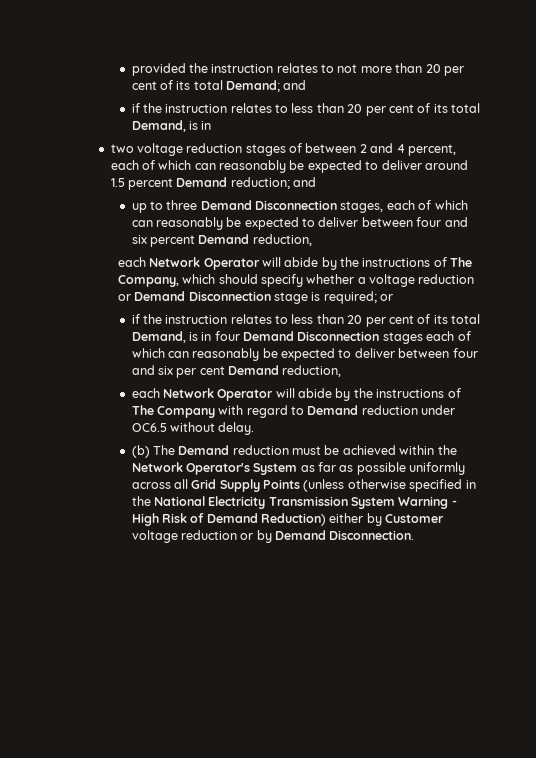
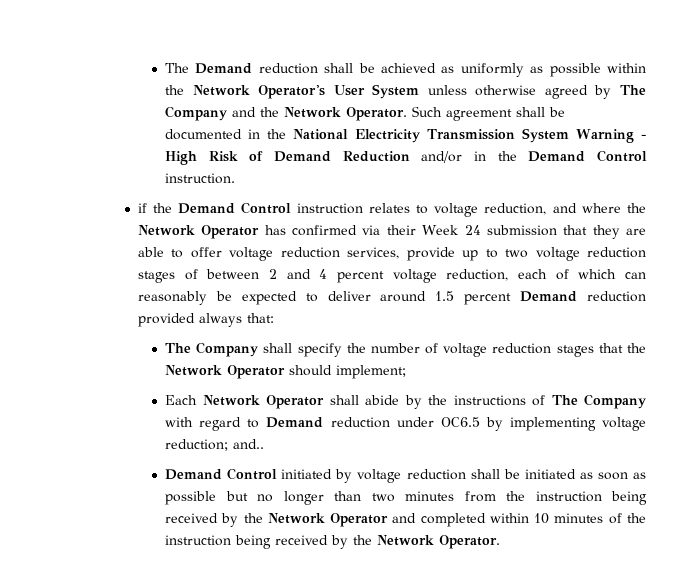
[131,63,464,76] [131,80,307,92] [131,103,481,116] [131,120,212,132] provided the instruction relates to not more than 20 per cent of its total Demand; and // if the instruction relates to less than 20 per cent of its total Demand, is in // -> [165,63,646,77] [165,84,646,99] [165,106,566,121] [165,128,646,143] [165,150,648,165] [165,173,236,184] [137,202,646,217] [137,225,646,239] [137,247,498,261] The Demand reduction shall be achieved as uniformly as possible within the Network Operator's User System unless otherwise agreed by The Company and the Network Operator. Such agreement shall be documented in the National Electricity Transmission System Warning - High Risk of Demand Reduction and/or in the Demand Control instruction. // if the Demand Control instruction relates to voltage reduction, and where the Network Operator has confirmed via their Week 24 submission that they are able to offer voltage reduction services, provide up to
[407,144,456,156] percent, -> [336,269,509,283] percent voltage reduction,
[230,177,317,189] [131,200,468,213] [131,217,468,230] [131,234,312,247] [117,257,473,270] [117,274,475,287] [117,291,394,304] [131,314,481,327] [131,331,471,344] [131,348,478,361] [131,365,342,378] [131,388,295,401] reduction; and // up to three Demand Disconnection stages, each of which can reasonably be expected to deliver between four and six percent Demand reduction, // each Network Operator will abide by the instructions of The Company, which should specify whether a voltage reduction or Demand Disconnection stage is required; or // if the instruction relates to less than 20 per cent of its total Demand, is in four Demand Disconnection stages each of which can reasonably be expected to deliver between four and six per cent Demand reduction, // each Network Operator will -> [587,291,647,302] [137,313,274,327] [165,342,646,357] [165,365,407,379] [165,395,359,409] reduction provided always that: // The Company shall specify the number of voltage reduction stages that the Network Operator should implement; // Each Network Operator shall
[169,422,255,435] [131,445,457,458] [131,462,466,475] [131,479,476,492] [131,496,457,509] [131,513,445,526] [131,530,415,543] without delay. // (b) The Demand reduction must be achieved within the Network Operator's System as far as possible uniformly across all Grid Supply Points (unless otherwise specified in the National Electricity Transmission System Warning - High Risk of Demand Reduction) either by Customer voltage reduction or by Demand Disconnection. -> [485,417,646,431] [165,439,265,451] [165,468,646,483] [165,491,647,505] [165,513,646,527] [165,535,501,549] by implementing voltage reduction; and.. // Demand Control initiated by voltage reduction shall be initiated as soon as possible but no longer than two minutes from the instruction being received by the Network Operator and completed within 10 minutes of the instruction being received by the Network Operator.

